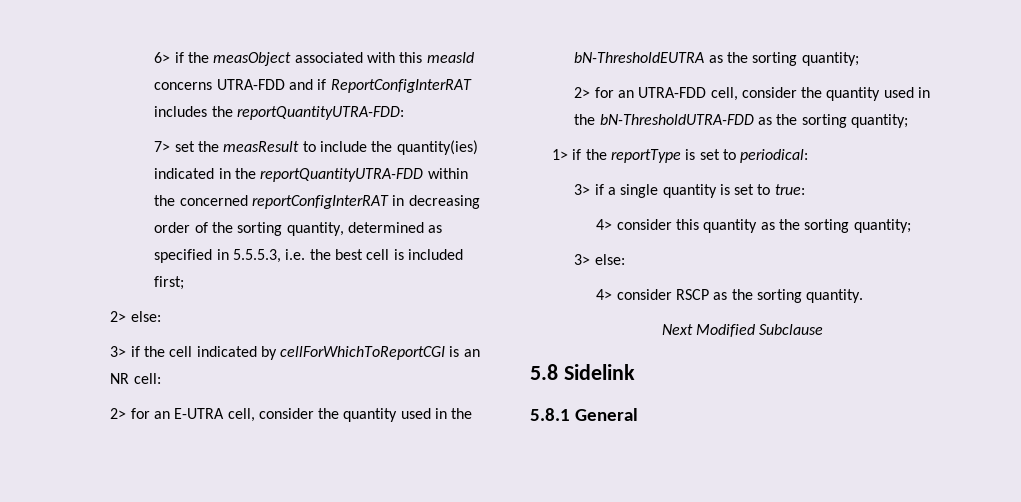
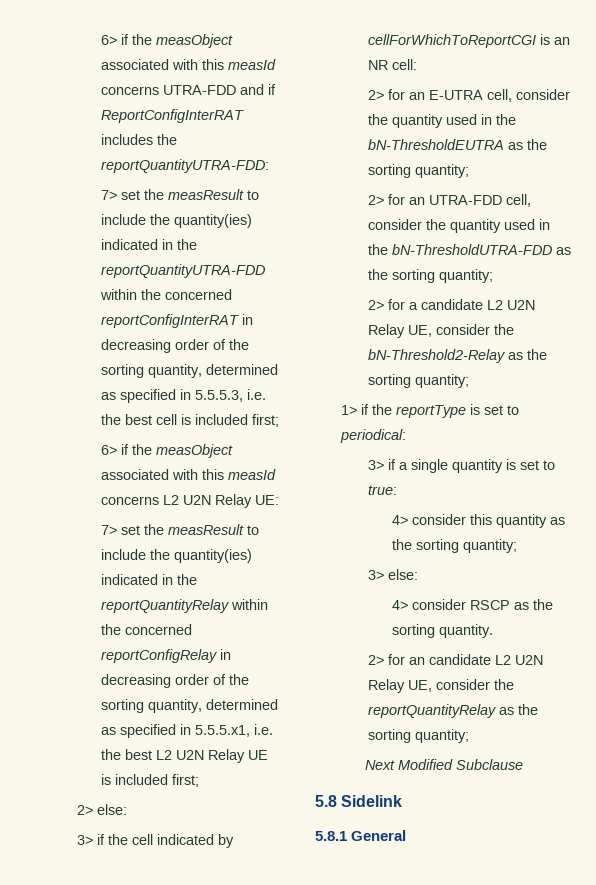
(185, 283) none -> [101,444,234,458] [101,469,277,480] [101,494,280,508] [101,524,260,535] [101,549,253,563] [101,574,198,585] [101,599,269,613] [101,624,193,635] [101,649,232,663] [101,674,250,688] [101,699,279,713] [101,724,274,738] [101,749,269,763] [101,774,200,787] // 6> if the measObject associated with this measId concerns L2 U2N Relay UE: // 7> set the measResult to include the quantity(ies) indicated in the reportQuantityRelay within the concerned reportConfigRelay in decreasing order of the sorting quantity, determined as specified in 5.5.5.x1, i.e. the best L2 U2N Relay UE is included first;
(908, 121) none -> [367,299,535,310] [367,324,514,338] [367,349,547,363] [367,374,469,388] // 2> for a candidate L2 U2N Relay UE, consider the bN-Threshold2-Relay as the sorting quantity;
(864, 296) none -> [367,654,543,665] [367,679,514,693] [367,704,538,718] [367,729,469,743] // 2> for an candidate L2 U2N Relay UE, consider the reportQuantityRelay as the sorting quantity;

